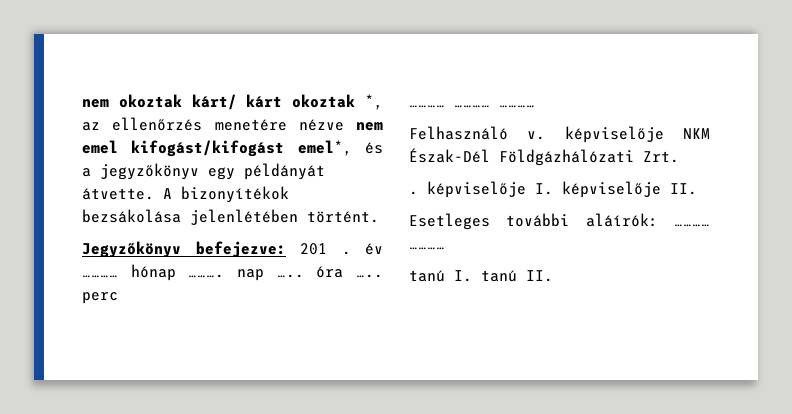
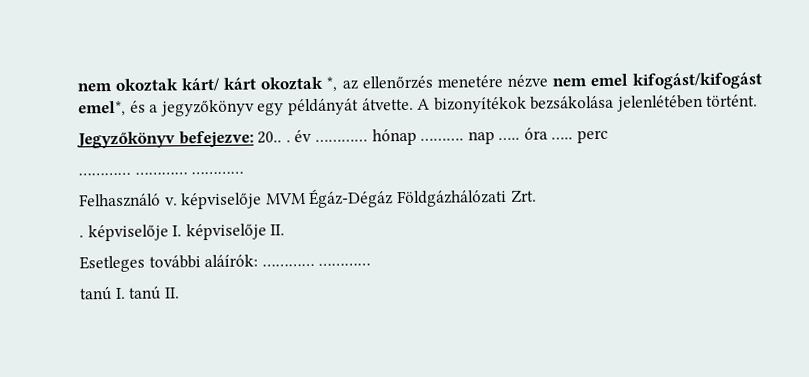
[300,243,327,255] 201 -> [257,131,283,144] 20..
[683,128,710,139] [409,148,490,163] NKM Észak-Dél -> [265,188,394,208] MVM Égáz-Dégáz

